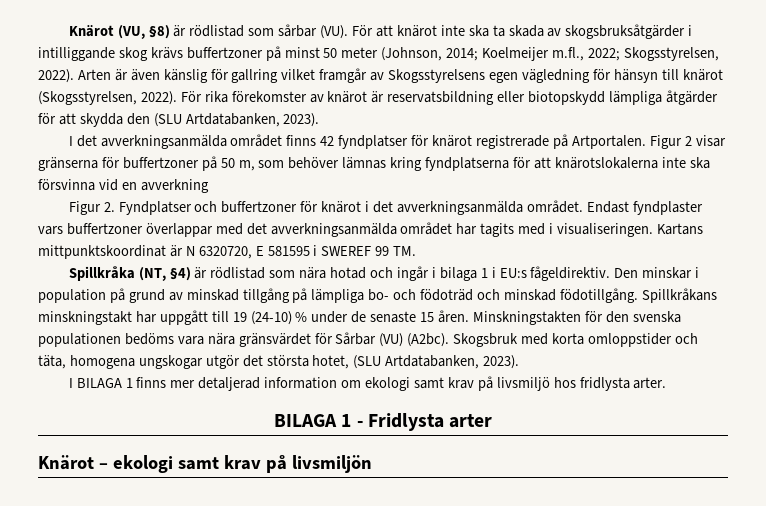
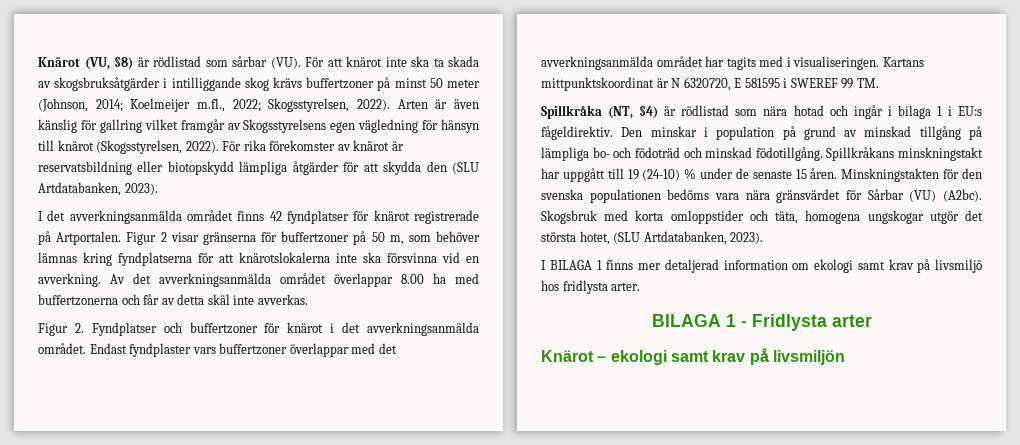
[140,179,209,193] avverkning -> [38,273,479,287] [38,294,308,306] avverkning. Av det avverkningsanmälda området överlappar 8.00 ha med buffertzonerna och får av detta skäl inte avverkas.

